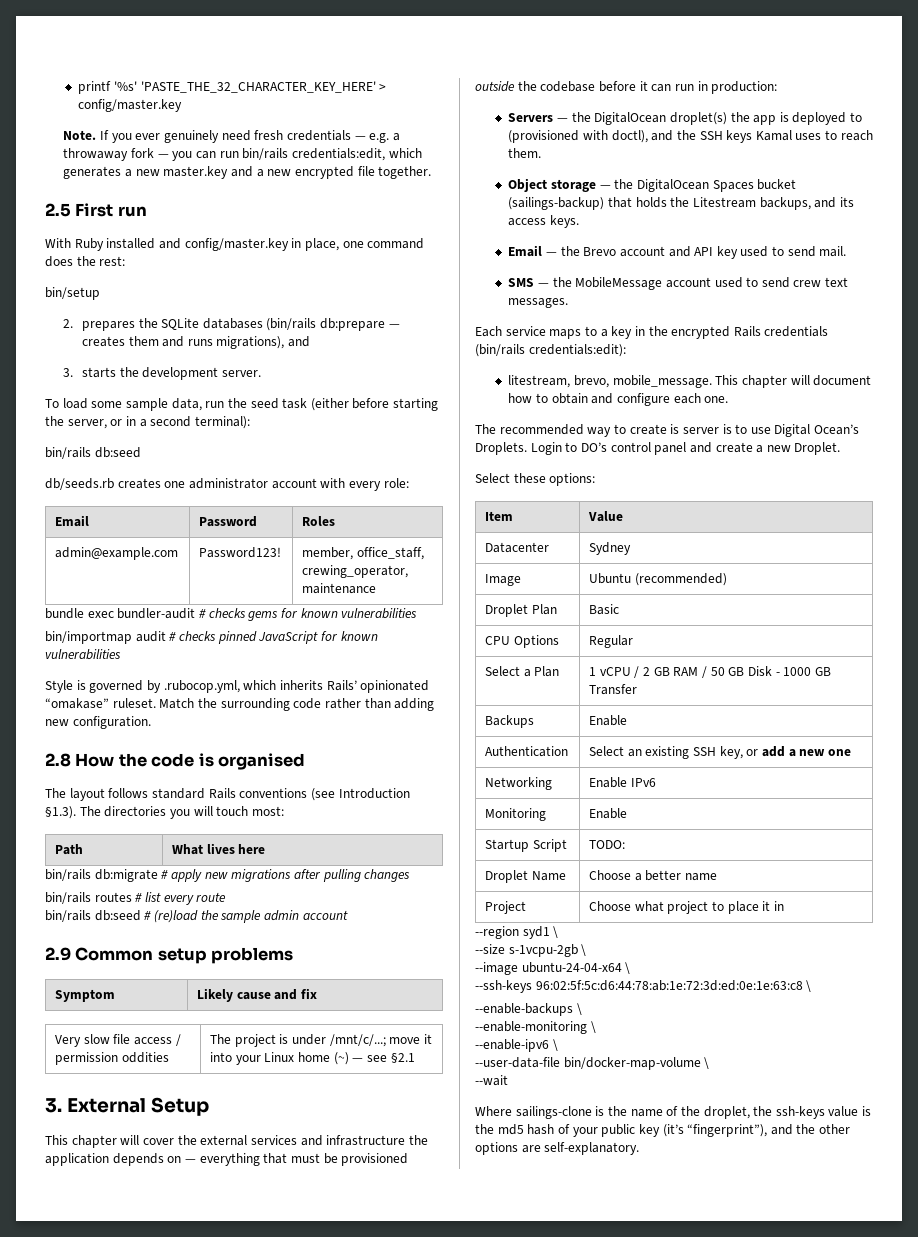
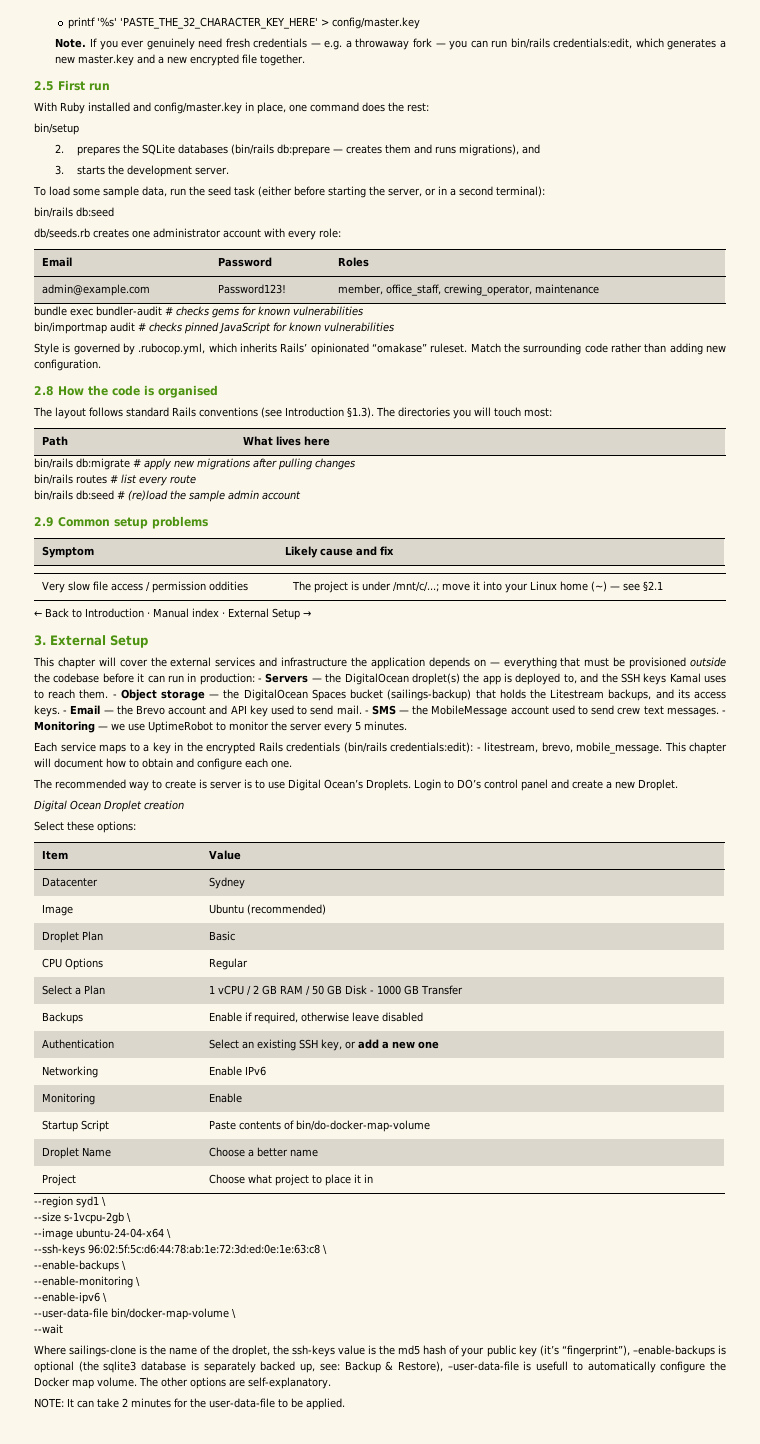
(415, 1058) none -> [34,608,311,620] // ← Back to Introduction · Manual index · External Setup →
(778, 87) // -> [258,678,262,682] -
[850,112,863,122] [508,130,648,143] to (provisioned with doctl), -> [563,674,577,684] to,
(542, 153) // -> [112,694,117,698] -
(579, 221) // -> [63,710,68,714] -
(847, 251) // -> [364,710,369,714] -
(569, 303) none -> [722,710,727,714] [34,721,407,733] - Monitoring — we use UptimeRobot to monitor the server every 5 minutes.
(626, 350) // -> [476,747,481,751] -
(841, 448) none -> [34,800,184,812] // Digital Ocean Droplet creation
(628, 720) none -> [245,1012,424,1024] if required, otherwise leave disabled
[589,840,626,849] TODO: -> [209,1120,431,1132] Paste contents of bin/do-docker-map-volume
[770,1124,851,1135] [475,1142,640,1155] and the other options are self-explanatory. -> [632,1345,726,1357] [34,1361,726,1373] [34,1377,331,1389] [34,1398,345,1410] –enable-backups is optional (the sqlite3 database is separately backed up, see: Backup & Restore), –user-data-file is usefull to automatically configure the Docker map volume. The other options are self-explanatory. // NOTE: It can take 2 minutes for the user-data-file to be applied.

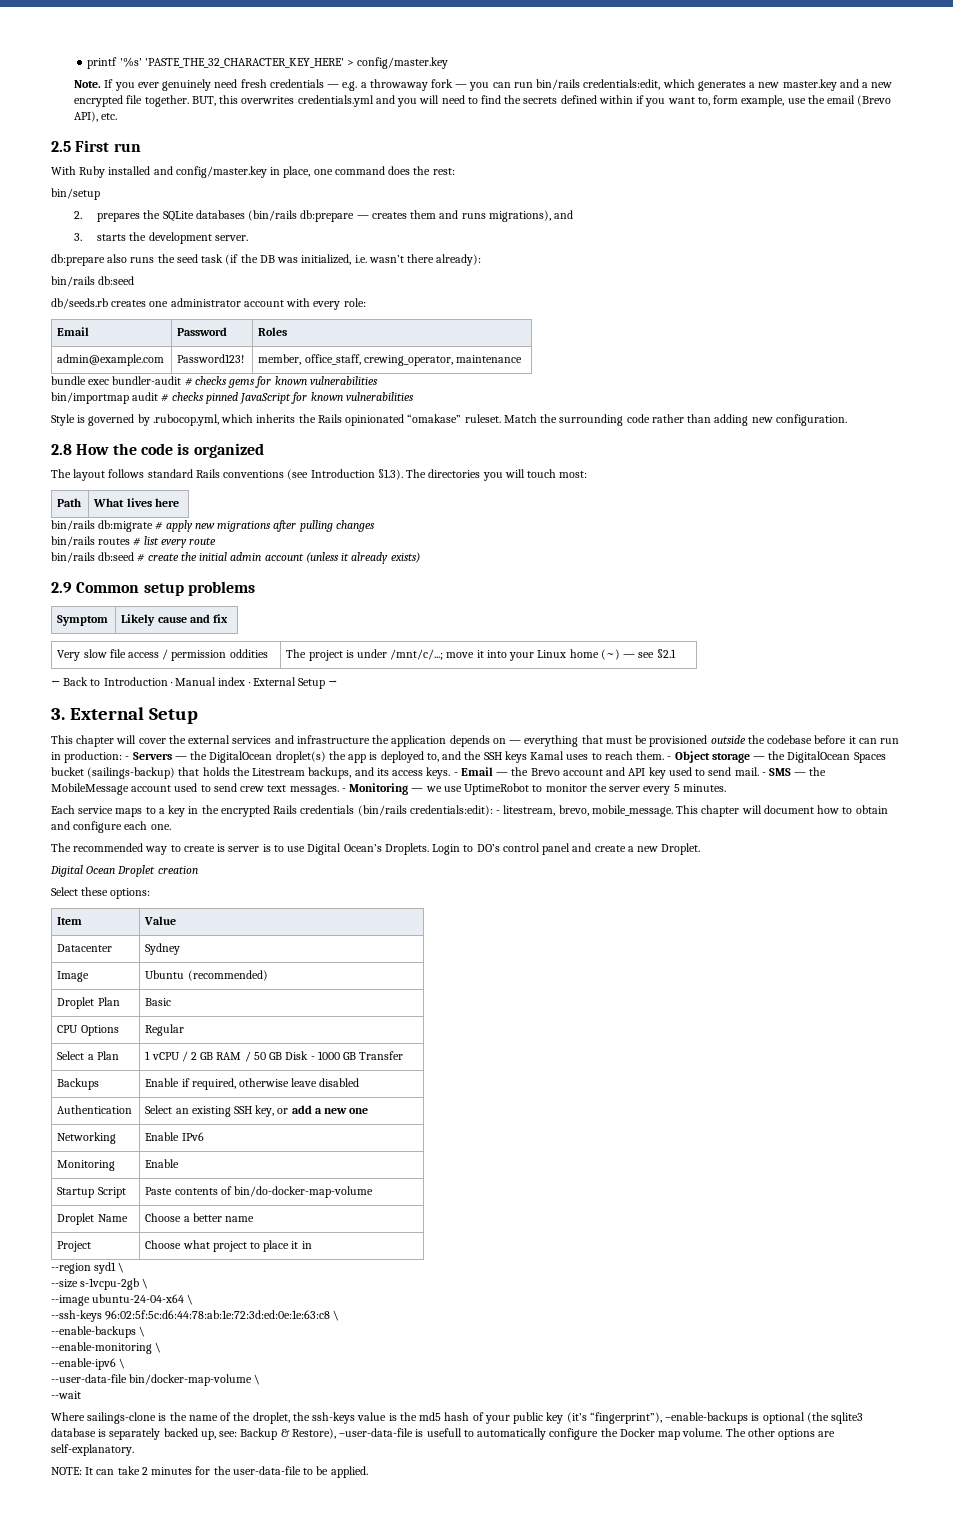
(306, 60) none -> [191,95,892,107] [74,111,118,122] BUT, this overwrites credentials.yml and you will need to find the secrets defined within if you want to, form example, use the email (Brevo API), etc.
[33,186,545,198] To load some sample data, run the seed task (either before starting the server, or in a second terminal): -> [51,254,482,266] db:prepare also runs the seed task (if the DB was initialized, i.e. wasn’t there already):
[280,343,308,353] Rails’ -> [298,414,342,423] the Rails
[158,385,218,398] organised -> [193,443,264,458] organized
[128,490,225,502] (re)load the sample -> [147,552,228,561] create the initial
(301, 495) none -> [305,552,420,564] (unless it already exists)

